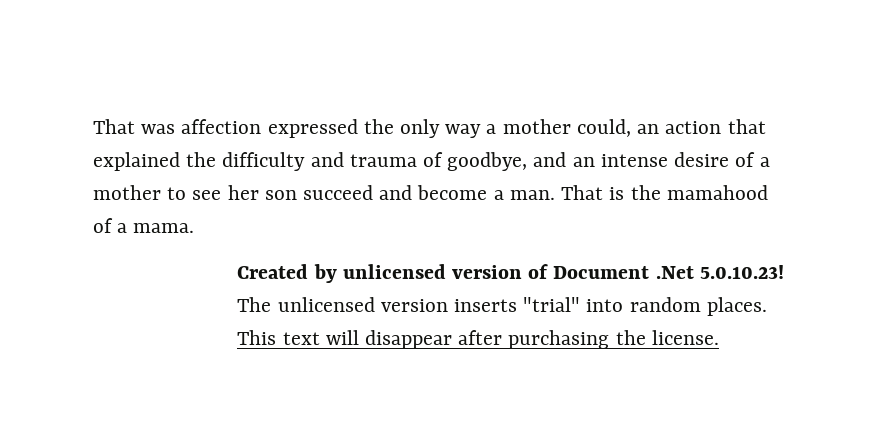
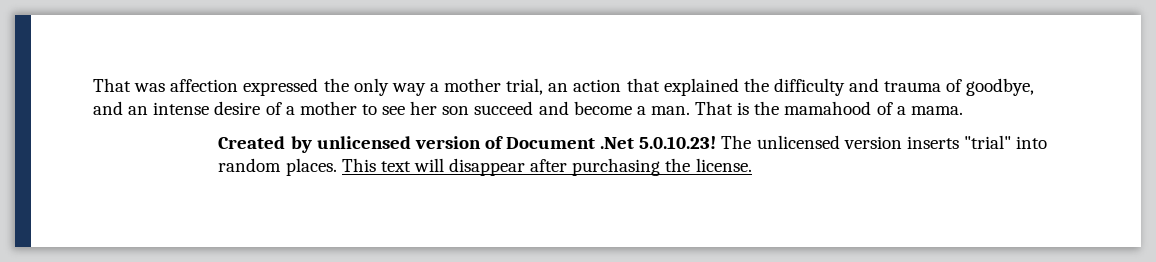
[576,119,631,137] could, -> [506,78,544,95] trial,

